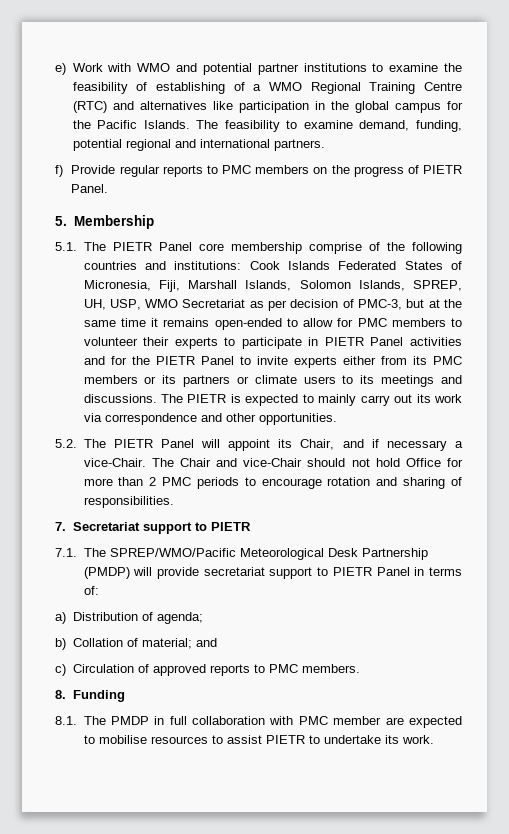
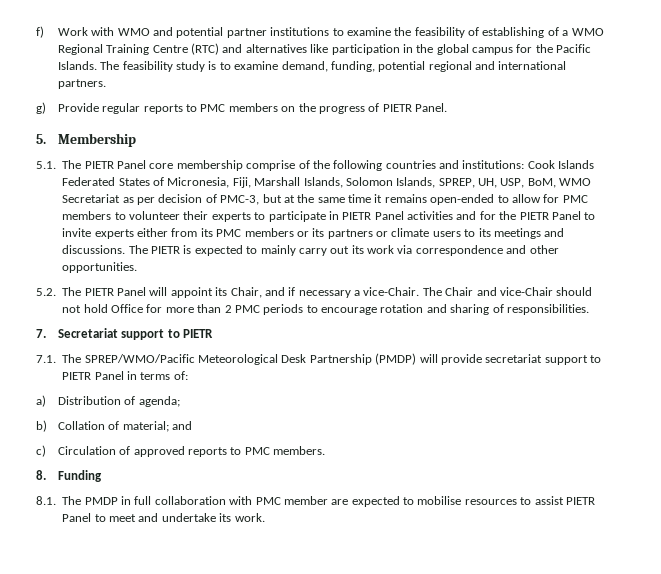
[55,63,66,75] e) -> [36,26,44,38] f)
(280, 126) none -> [176,61,217,72] study is
[55,165,63,177] f) -> [36,102,46,114] g)
(141, 304) none -> [527,178,556,188] BoM,
[308,735,320,744] to -> [62,513,159,522] Panel to meet and

